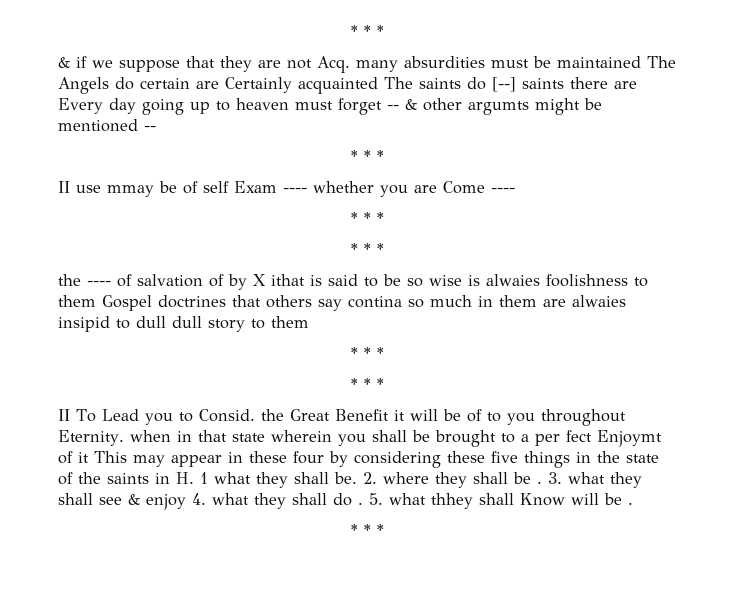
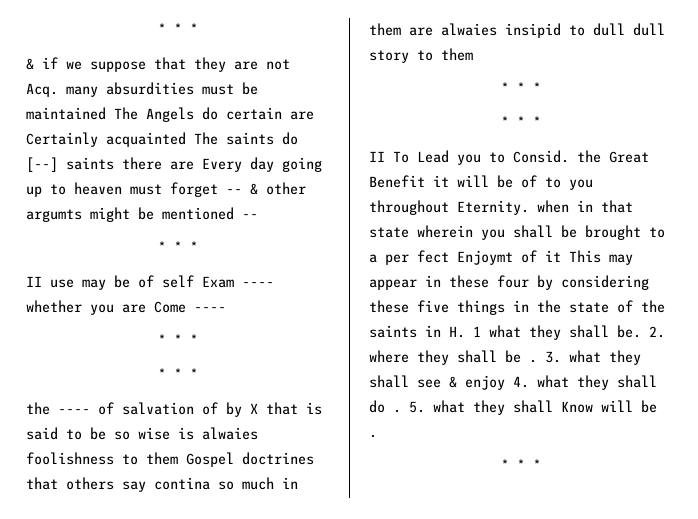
[107,185,154,197] mmay -> [82,279,106,290] may
[271,274,305,286] ithat -> [266,402,298,415] that
[431,493,473,509] thhey -> [473,400,505,415] they

